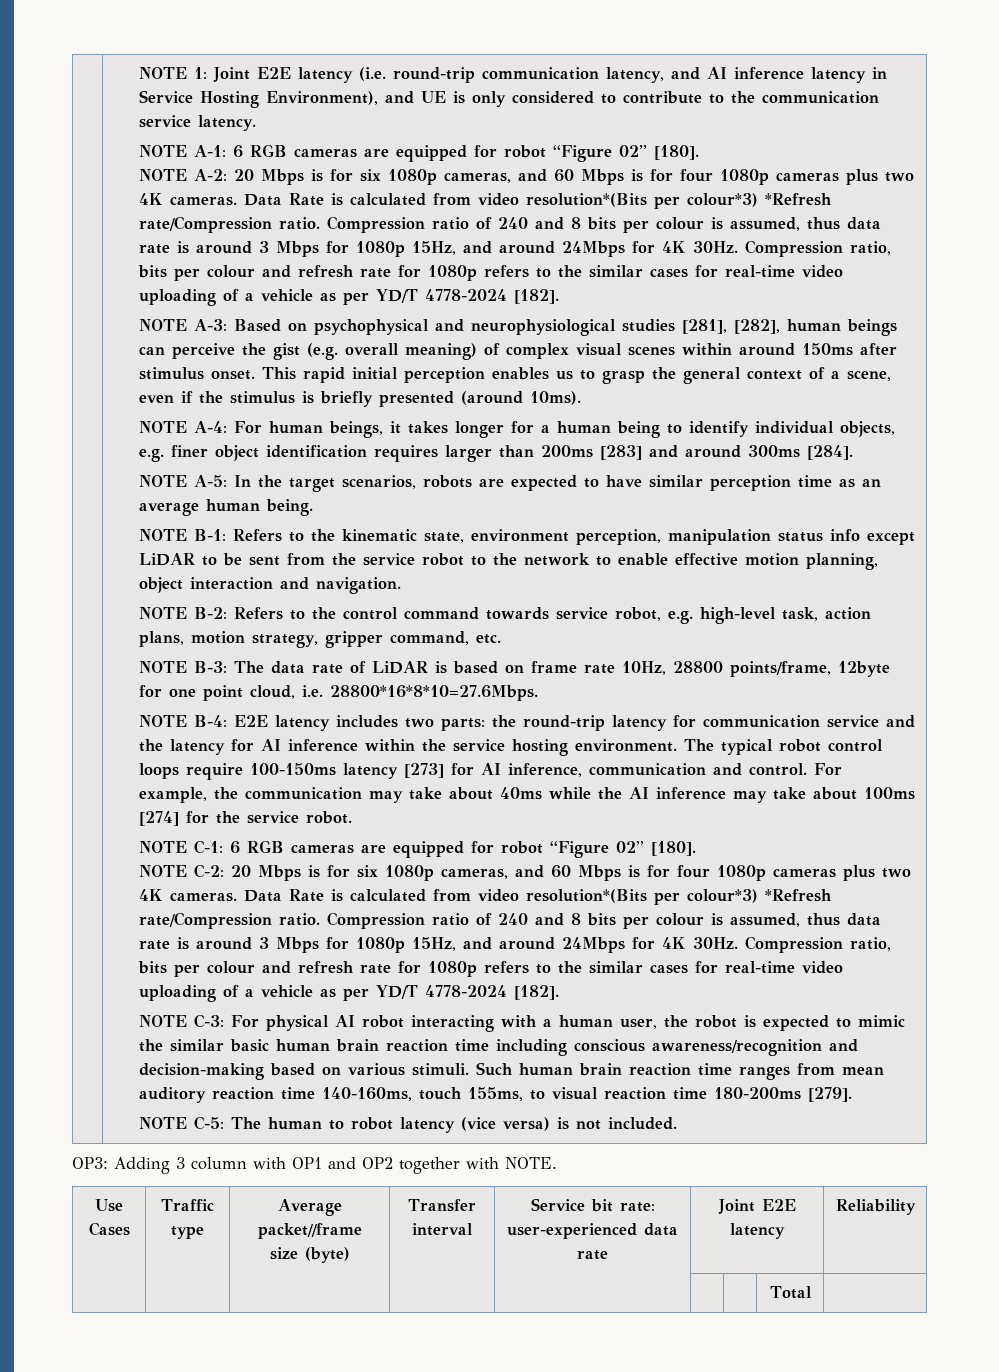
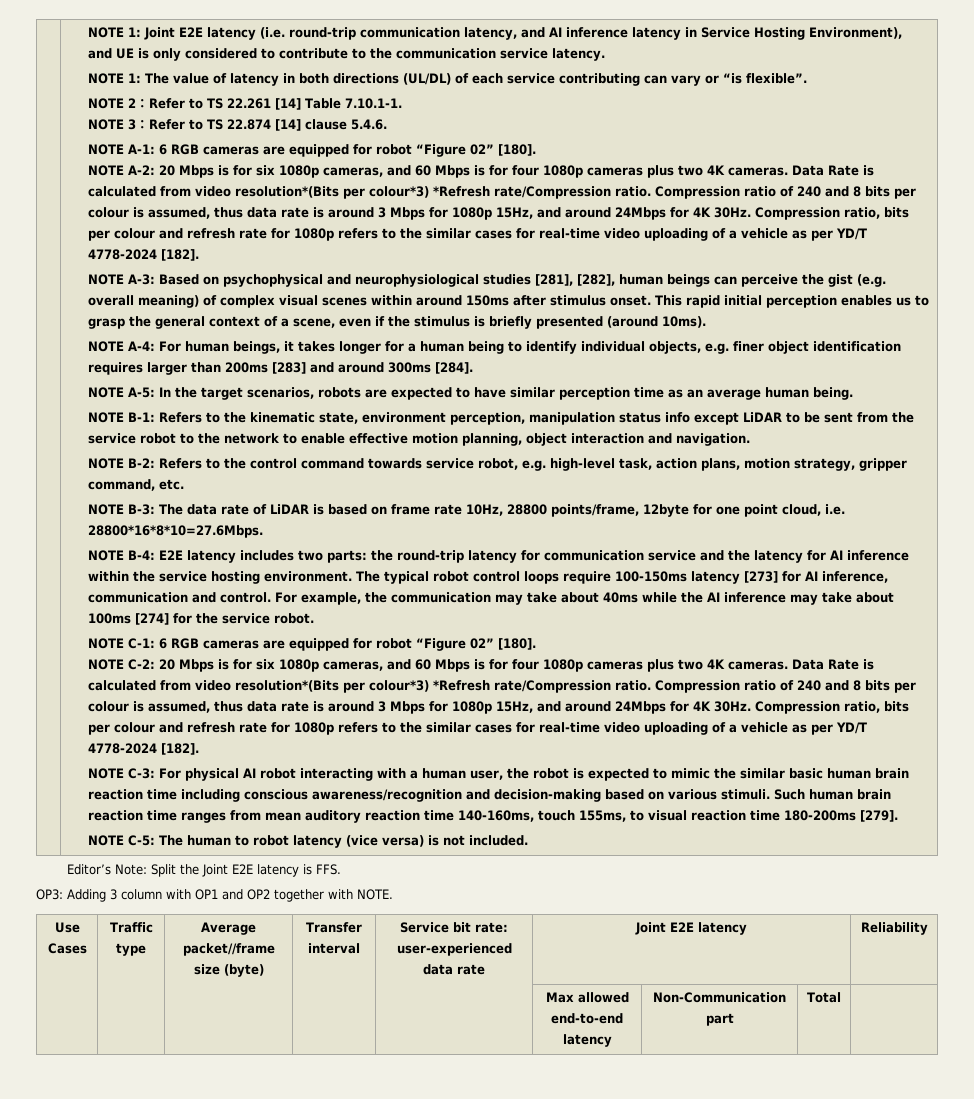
(256, 123) none -> [87,73,807,86] [87,98,402,110] [87,119,387,131] // NOTE 1: The value of latency in both directions (UL/DL) of each service contributing can vary or “is flexible”. // NOTE 2：Refer to TS 22.261 [14] Table 7.10.1-1. // NOTE 3：Refer to TS 22.874 [14] clause 5.4.6.
(677, 1123) none -> [67,864,342,877] // Editor’s Note: Split the Joint E2E latency is FFS.
(916, 1207) | -> [545,992,629,1003] [551,1013,623,1024] [562,1034,612,1047] [653,992,786,1003] [705,1013,734,1026] Max allowed end-to-end latency | Non-Communication part

